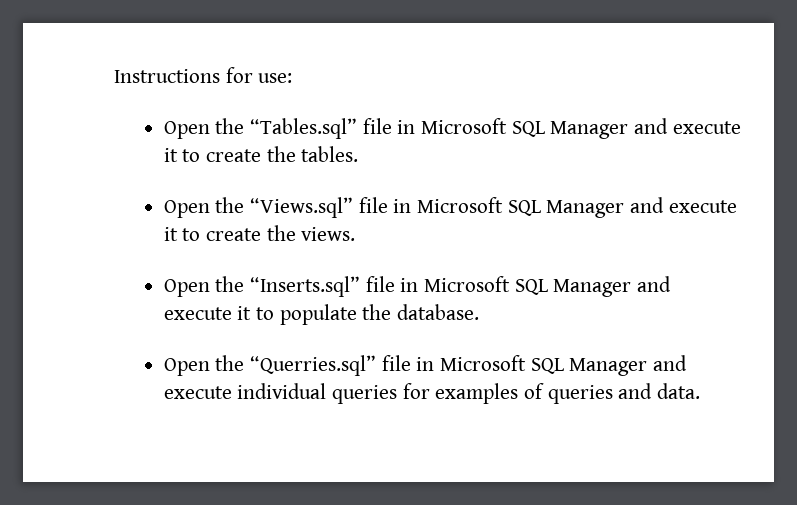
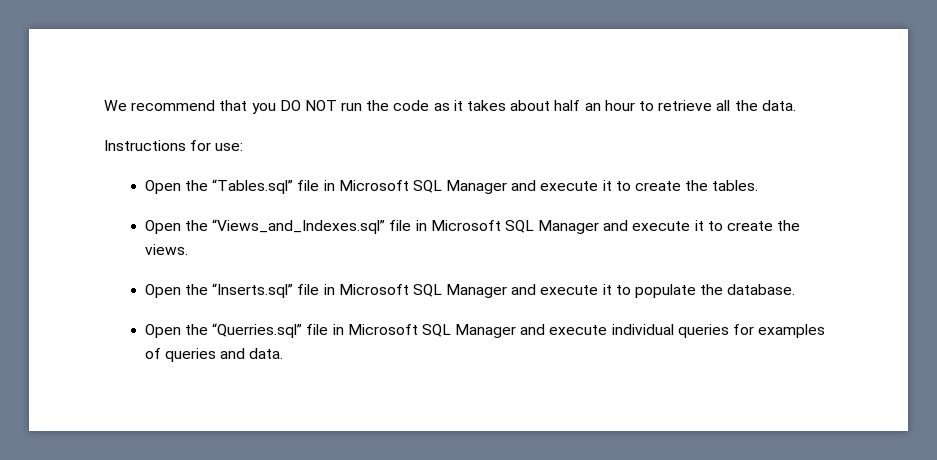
(114, 76) none -> [104,100,796,114] We recommend that you DO NOT run the code as it takes about half an hour to retrieve all the data. //
[250,197,354,218] “Views.sql” -> [212,219,386,234] “Views_and_Indexes.sql”

